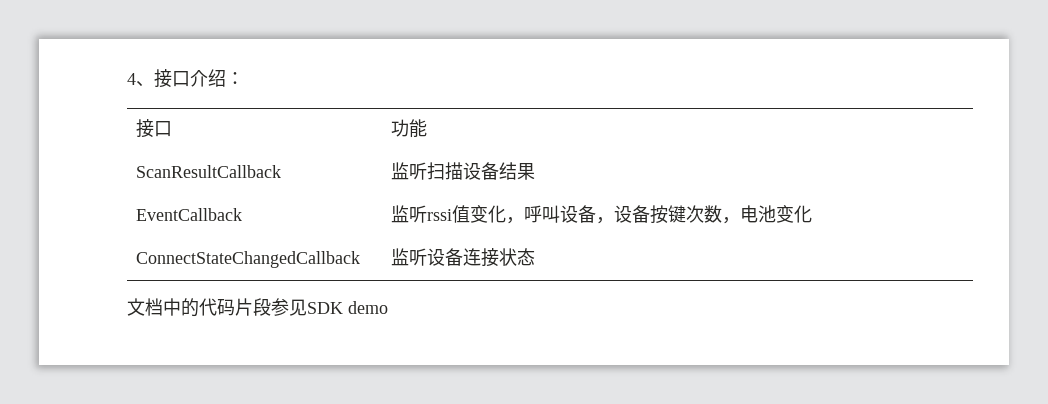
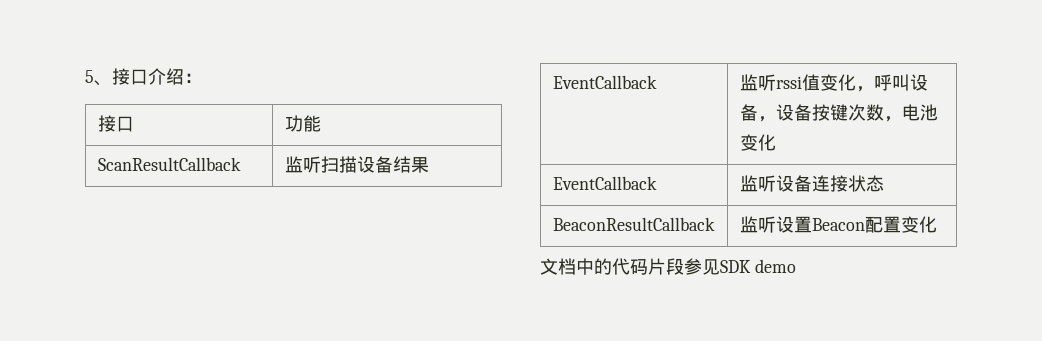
[127,73,136,85] 4 -> [85,70,94,83] 5
[135,251,360,268] ConnectStateChangedCallback -> [552,176,657,190] EventCallback
(535, 257) none -> [552,217,715,231] [739,216,937,233] // BeaconResultCallback | 监听设置Beacon配置变化

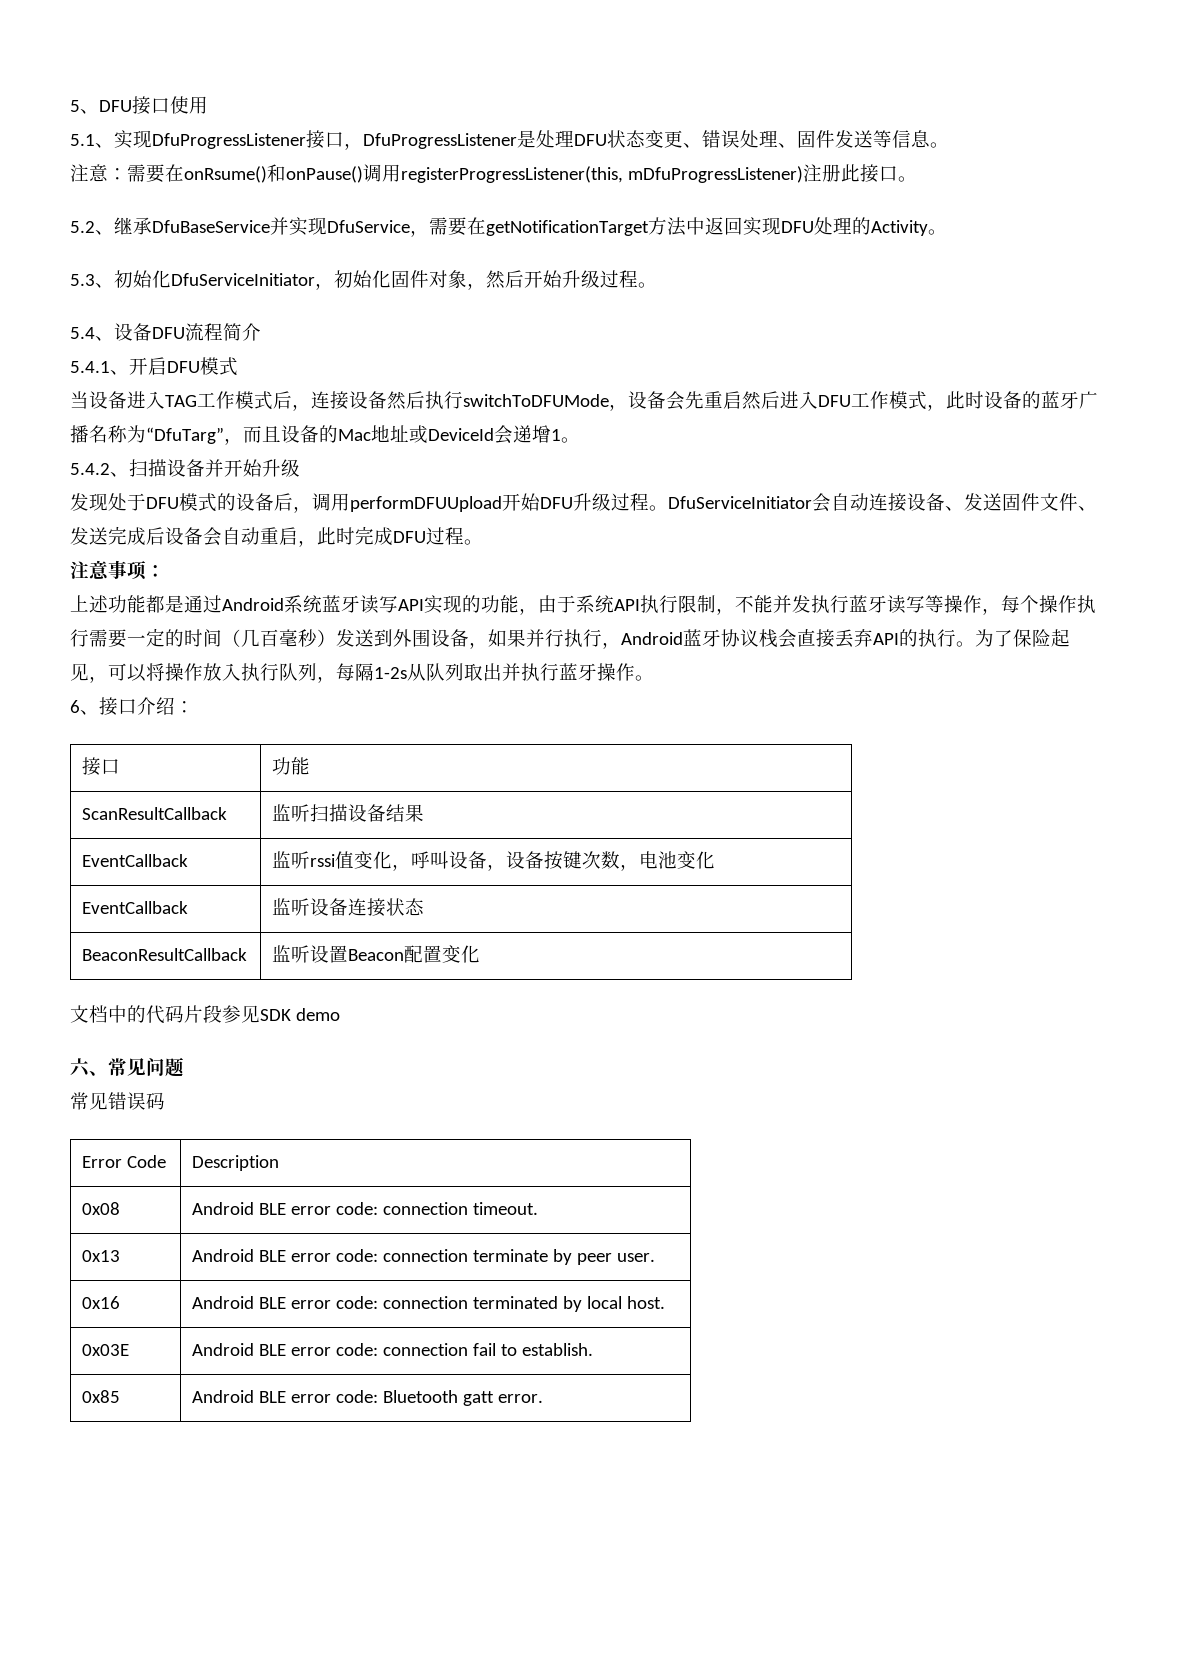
(112, 83) none -> [99,96,208,115] [70,130,949,150] [70,164,917,183] [70,217,947,237] [70,270,657,290] [70,323,261,341] [70,357,238,376] [70,391,1098,411] [70,425,580,445] [70,459,300,477] [70,493,1097,513] [70,526,483,547] [70,560,165,580] [70,595,1096,615] [70,628,1070,649] [70,663,654,683] [70,700,99,715] DFU接口使用 // 5.1、实现DfuProgressListener接口，DfuProgressListener是处理DFU状态变更、错误处理、固件发送等信息。 // 注意：需要在onRsume()和onPause()调用registerProgressListener(this, mDfuProgressListener)注册此接口。 // 5.2、继承DfuBaseService并实现DfuService，需要在getNotificationTarget方法中返回实现DFU处理的Activity。 // 5.3、初始化DfuServiceInitiator，初始化固件对象，然后开始升级过程。 // 5.4、设备DFU流程简介 // 5.4.1、开启DFU模式 // 当设备进入TAG工作模式后，连接设备然后执行switchToDFUMode，设备会先重启然后进入DFU工作模式，此时设备的蓝牙广播名称为“DfuTarg”，而且设备的Mac地址或DeviceId会递增1。 // 5.4.2、扫描设备并开始升级 // 发现处于DFU模式的设备后，调用performDFUUpload开始DFU升级过程。DfuServiceInitiator会自动连接设备、发送固件文件、发送完成后设备会自动重启，此时完成DFU过程。 // 注意事项： // 上述功能都是通过Android系统蓝牙读写API实现的功能，由于系统API执行限制，不能并发执行蓝牙读写等操作，每个操作执行需要一定的时间（几百毫秒）发送到外围设备，如果并行执行，Android蓝牙协议栈会直接丢弃API的执行。为了保险起见，可以将操作放入执行队列，每隔1-2s从队列取出并执行蓝牙操作。 // 6、
(796, 266) none -> [70,1057,184,1077] [70,1092,165,1110] [82,1155,166,1168] [192,1155,280,1171] [82,1202,121,1215] [192,1202,538,1215] [82,1250,121,1262] [192,1249,655,1265] [82,1296,121,1309] [192,1296,665,1312] [82,1344,130,1356] [192,1343,593,1356] [82,1390,121,1403] [192,1390,543,1406] // 六、常见问题 // 常见错误码 // Error Code | Description // 0x08 | Android BLE error code: connection timeout. // 0x13 | Android BLE error code: connection terminate by peer user. // 0x16 | Android BLE error code: connection terminated by local host. // 0x03E | Android BLE error code: connection fail to establish. // 0x85 | Android BLE error code: Bluetooth gatt error.

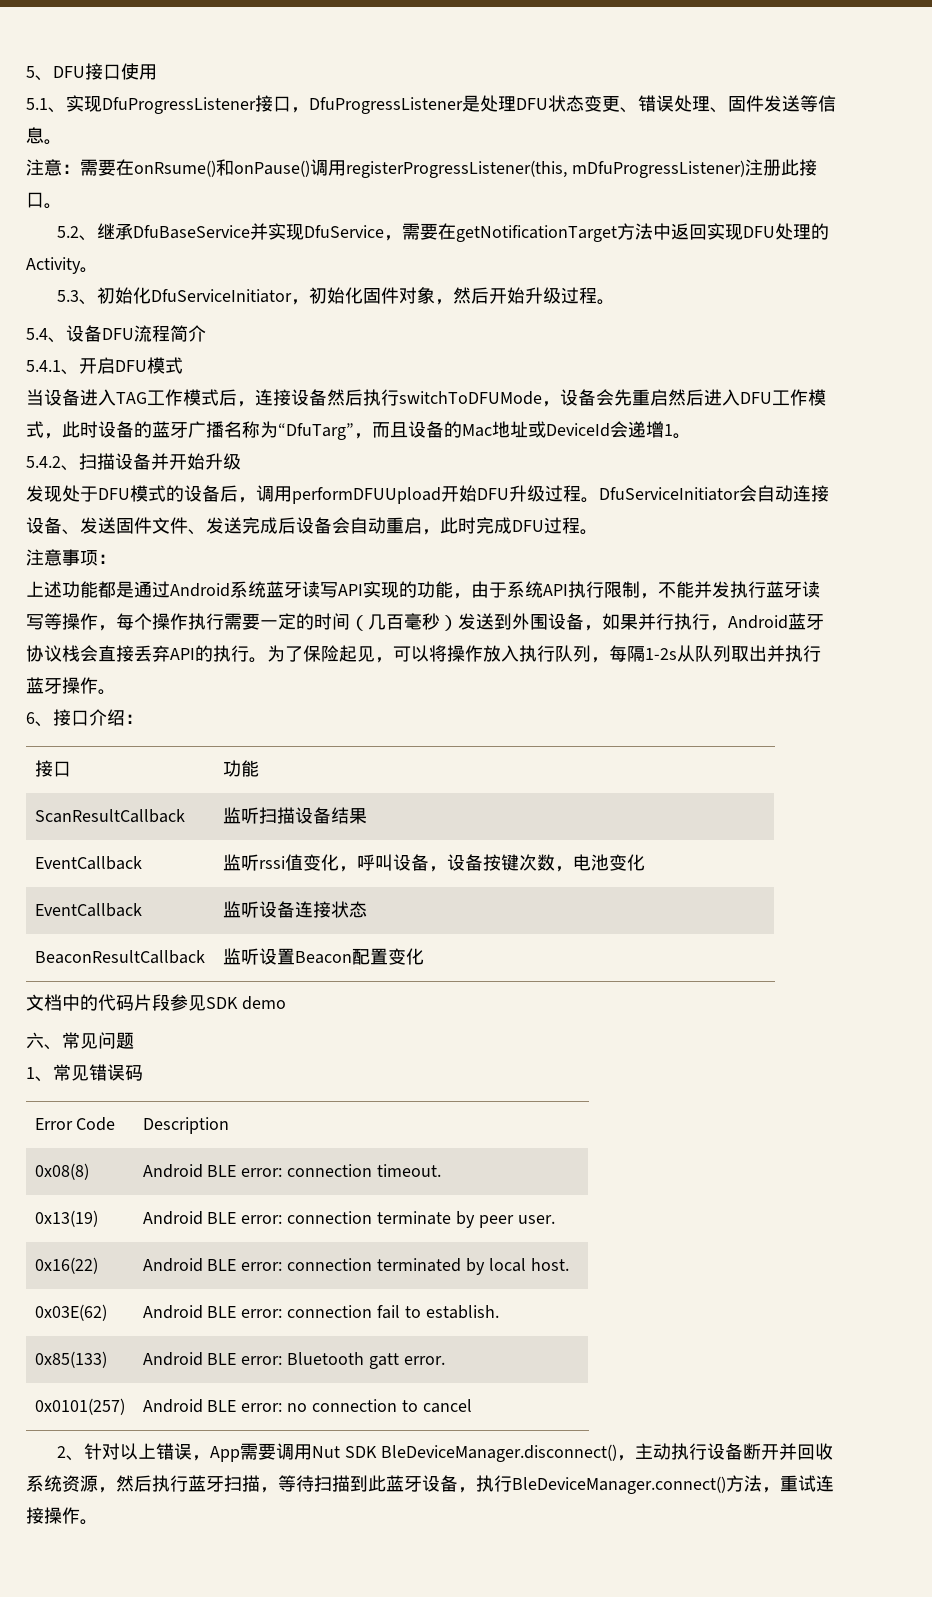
(184, 1067) none -> [26,1067,53,1082] 1、
[82,1202,121,1215] [192,1202,378,1215] 0x08 | Android BLE error code: -> [34,1163,89,1180] [142,1164,283,1178] 0x08(8) | Android BLE error:
[82,1250,121,1262] [192,1249,378,1262] 0x13 | Android BLE error code: -> [34,1210,98,1227] [142,1211,283,1225] 0x13(19) | Android BLE error:
[82,1296,121,1309] [192,1296,378,1309] 0x16 | Android BLE error code: -> [34,1257,98,1274] [142,1258,283,1272] 0x16(22) | Android BLE error:
[82,1344,130,1356] [192,1343,378,1356] 0x03E | Android BLE error code: -> [34,1304,107,1321] [142,1305,283,1319] 0x03E(62) | Android BLE error:
[82,1390,121,1403] [192,1390,378,1403] 0x85 | Android BLE error code: -> [34,1351,107,1368] [142,1352,283,1366] 0x85(133) | Android BLE error:
(543, 1398) none -> [34,1398,125,1415] [142,1399,472,1413] [57,1443,834,1462] [26,1475,834,1494] [26,1507,98,1525] // 0x0101(257) | Android BLE error: no connection to cancel // 2、针对以上错误，App需要调用Nut SDK BleDeviceManager.disconnect()，主动执行设备断开并回收系统资源，然后执行蓝牙扫描，等待扫描到此蓝牙设备，执行BleDeviceManager.connect()方法，重试连接操作。

